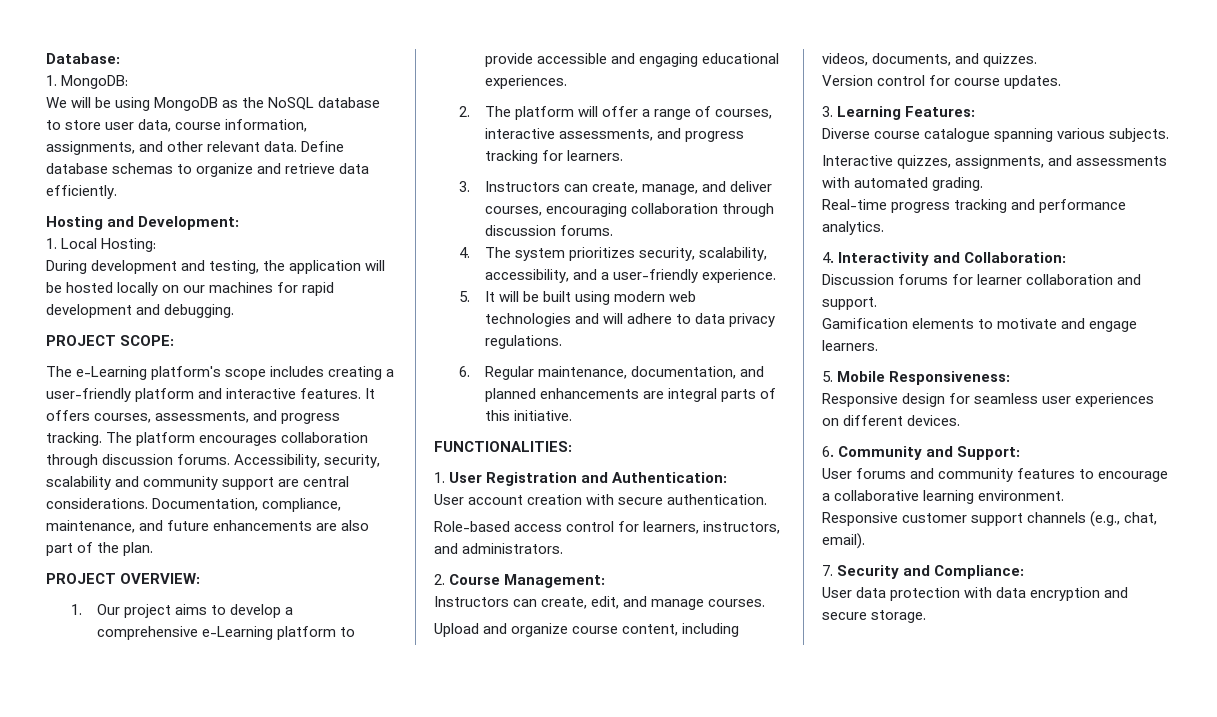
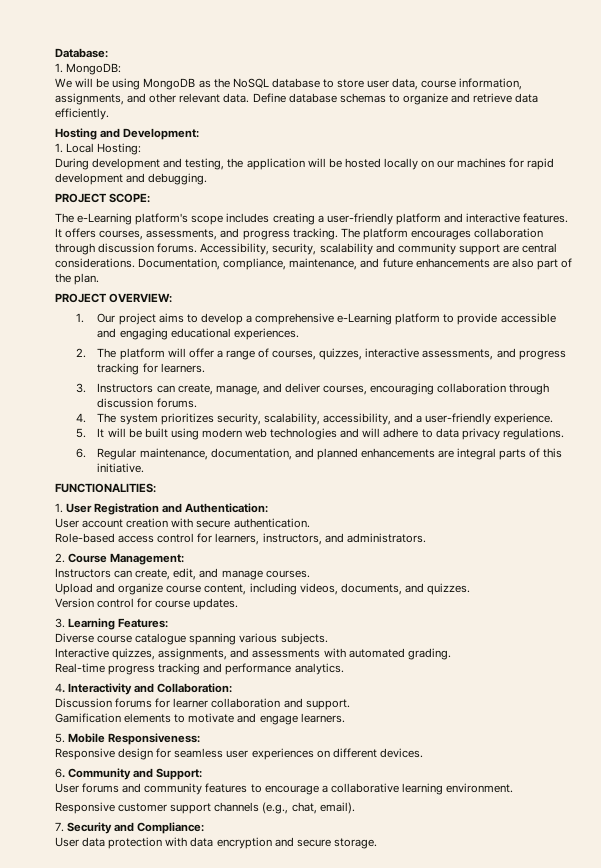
(772, 114) none -> [319,348,363,360] quizzes,

